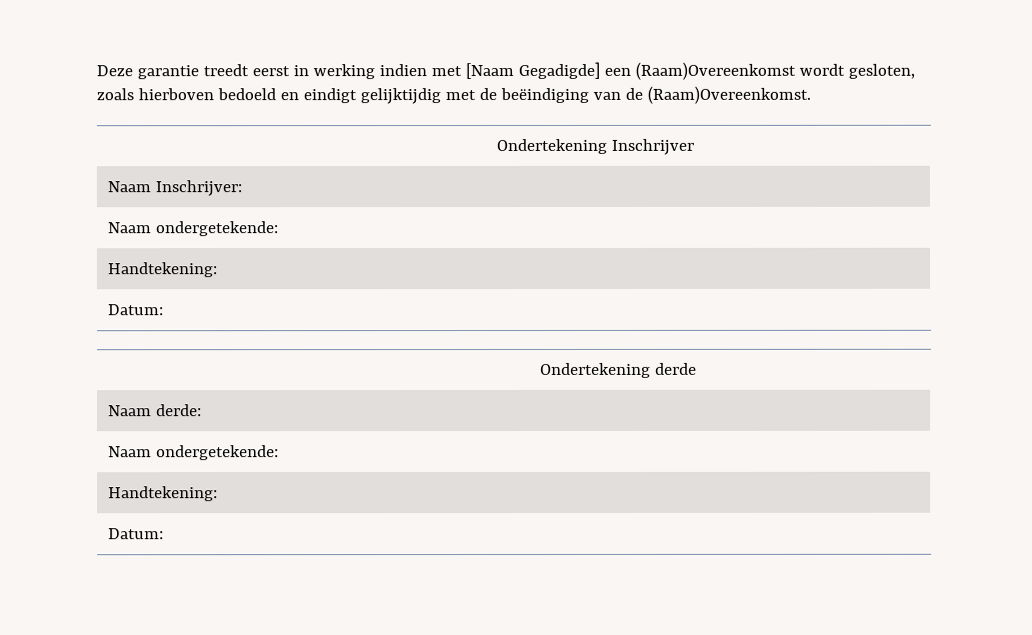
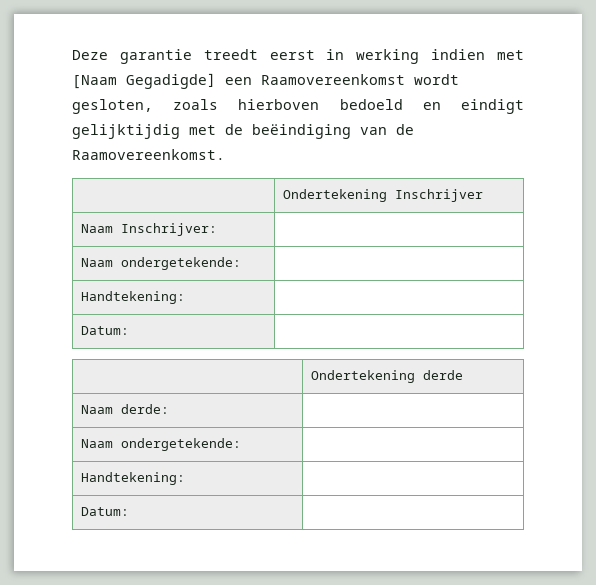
[634,61,796,80] (Raam)Overeenkomst -> [261,74,405,85] Raamovereenkomst
[646,85,811,104] (Raam)Overeenkomst. -> [72,149,225,160] Raamovereenkomst.

